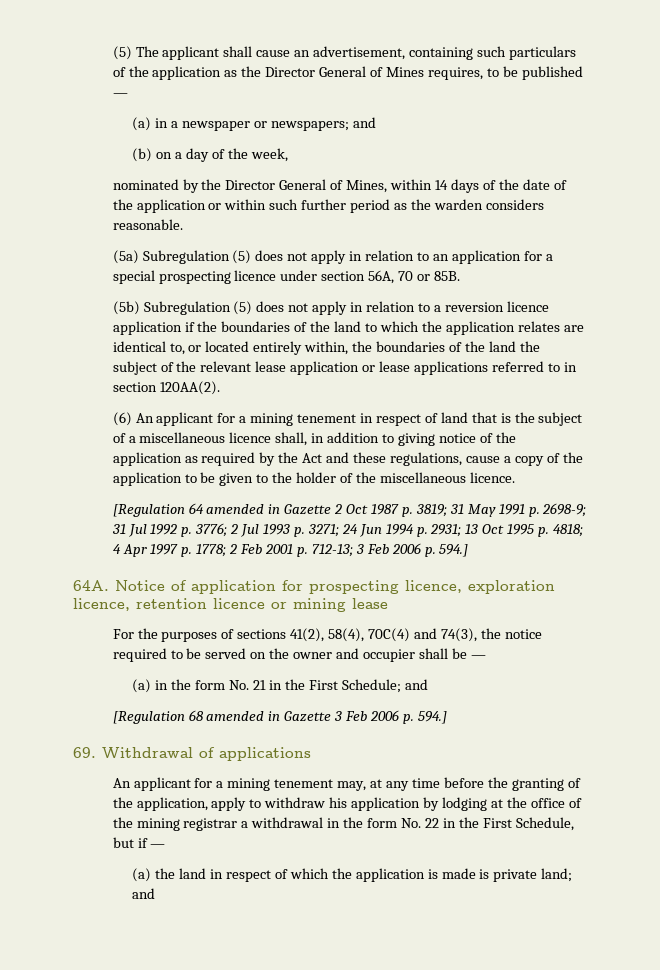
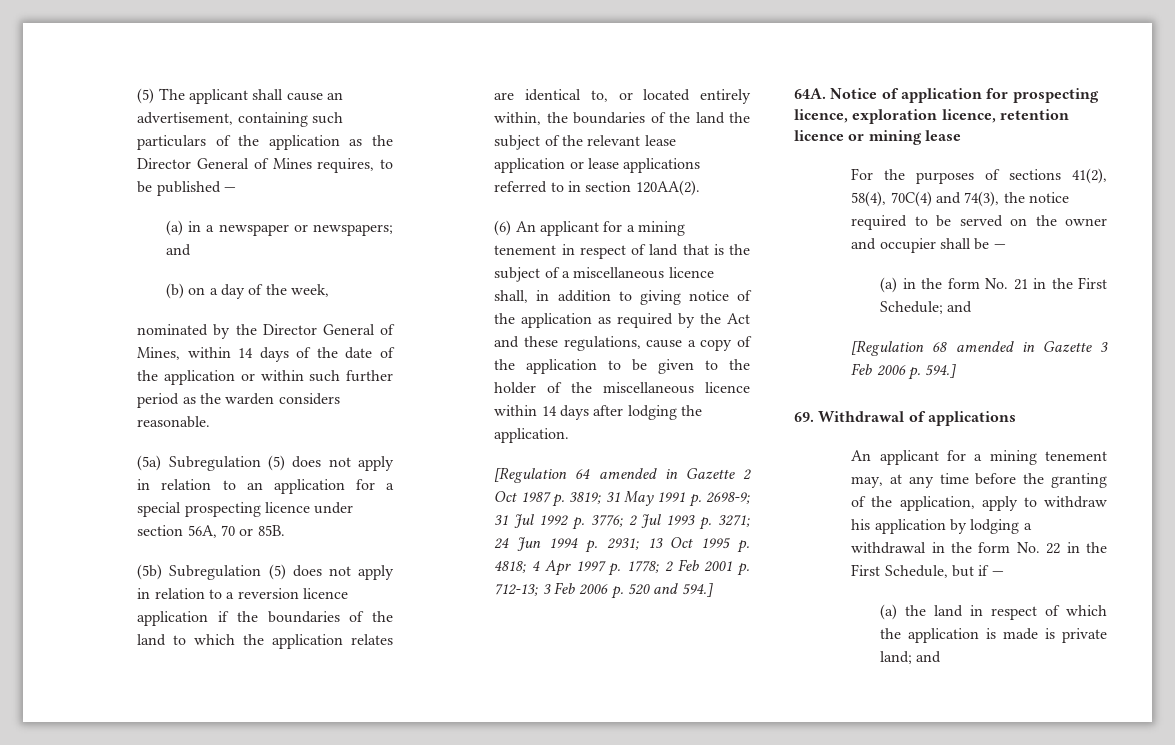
[469,472,515,483] licence. -> [705,382,750,393] [494,405,702,420] [494,428,570,443] licence within 14 days after lodging the application.
(436, 552) none -> [627,583,679,595] 520 and
[490,797,582,808] [112,817,238,831] at the office of the mining registrar -> (1020, 526) none

